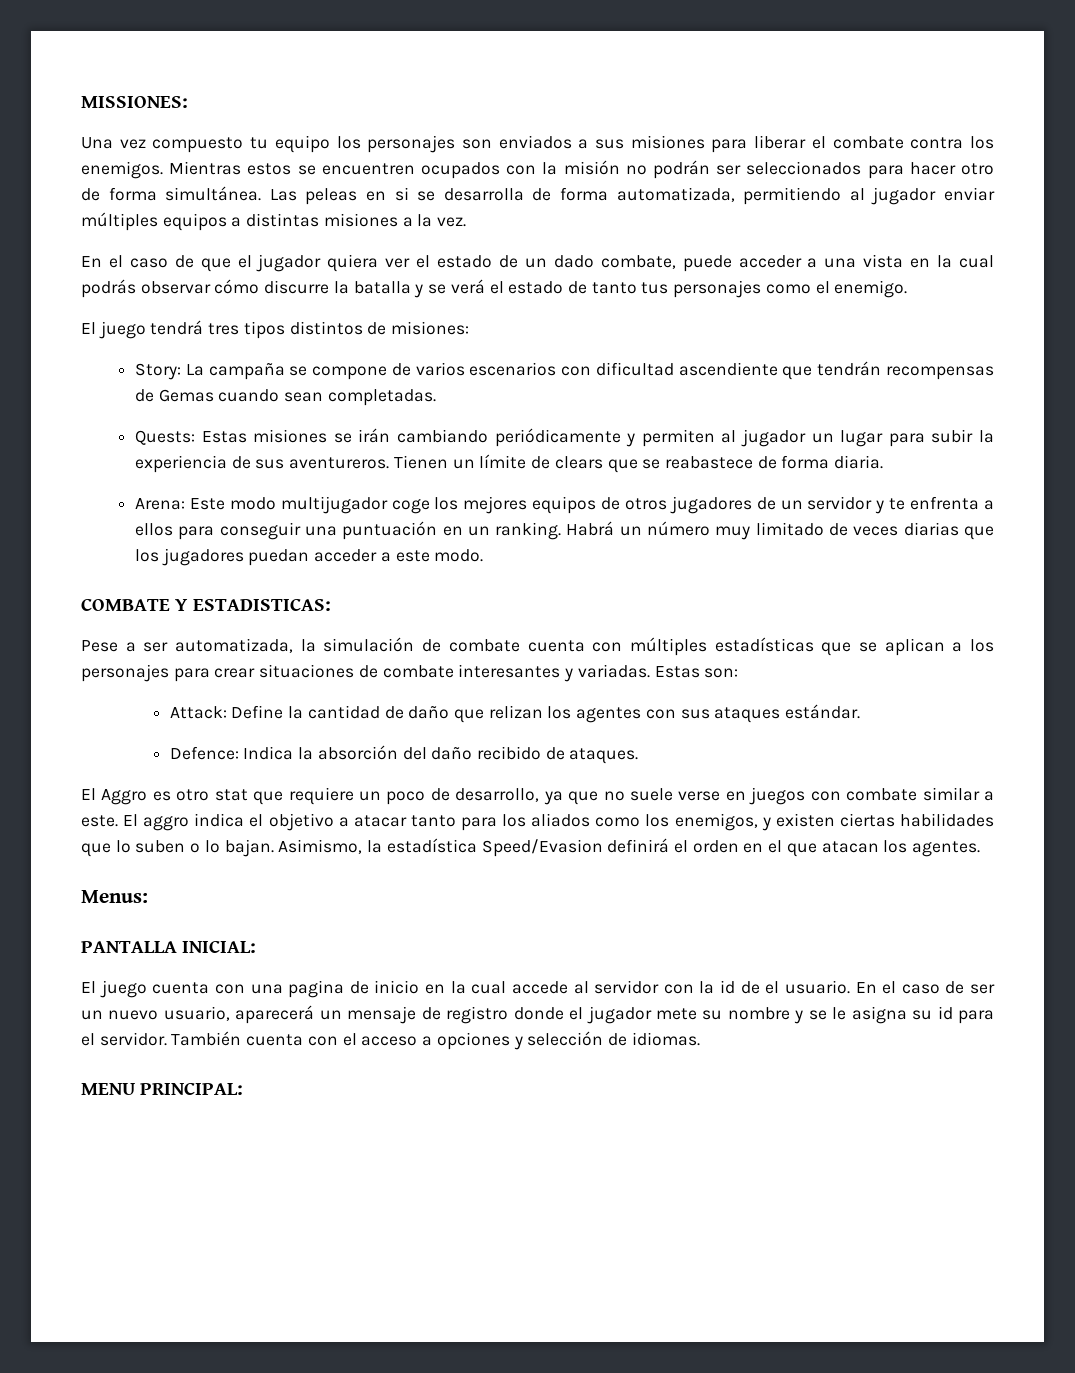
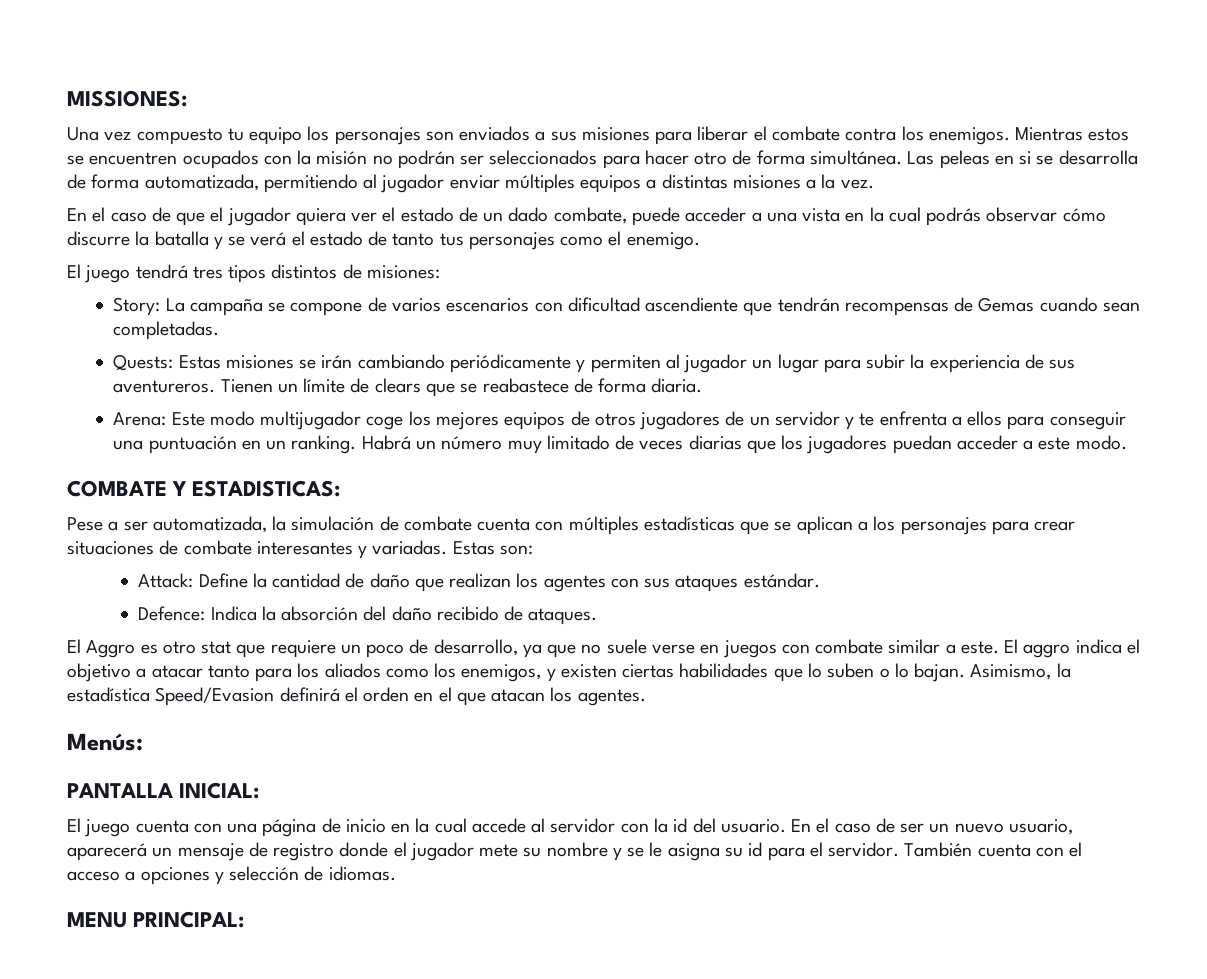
[488,705,543,719] relizan -> [449,573,512,588] realizan
[81,890,148,903] Menus: -> [67,733,143,751] Menús:
[288,980,345,998] pagina -> [262,819,317,837] página
[740,981,780,994] de el -> [692,818,716,833] del

